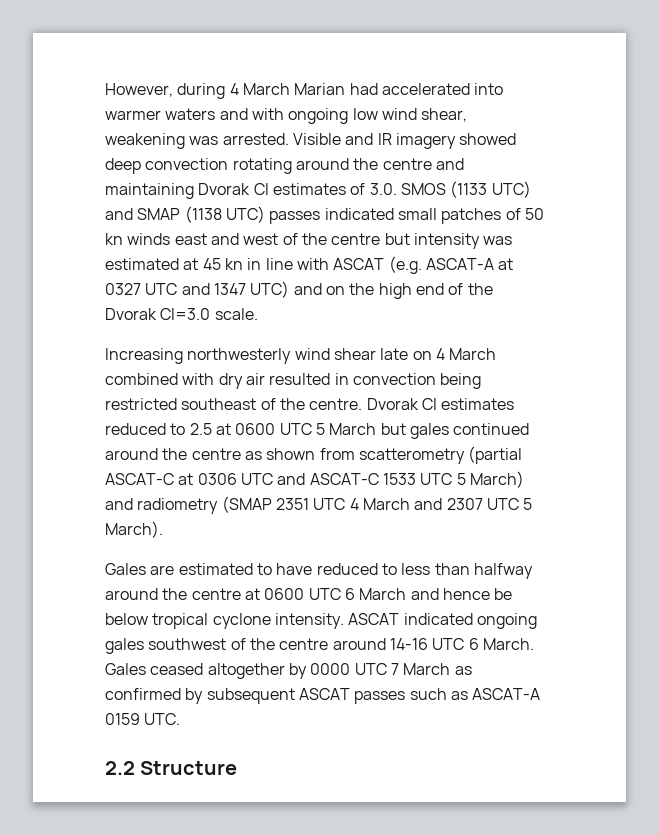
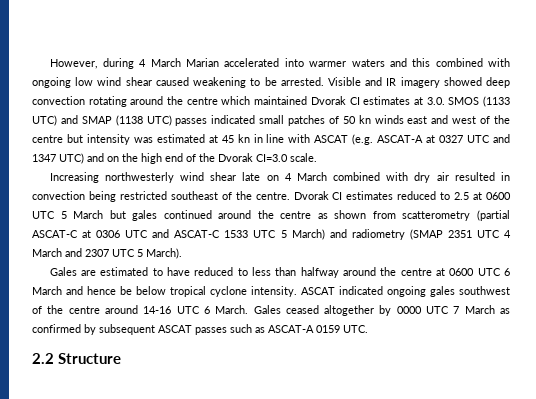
[349,83,378,95] had -> (220, 62) none
(248, 114) none -> [412,58,483,67] this combined
[421,108,468,122] [105,133,219,149] shear, weakening was -> [125,77,277,88] shear caused weakening to be
[435,158,464,170] [105,183,366,199] and maintaining Dvorak CI estimates of -> [221,96,423,105] which maintained Dvorak CI estimates at

